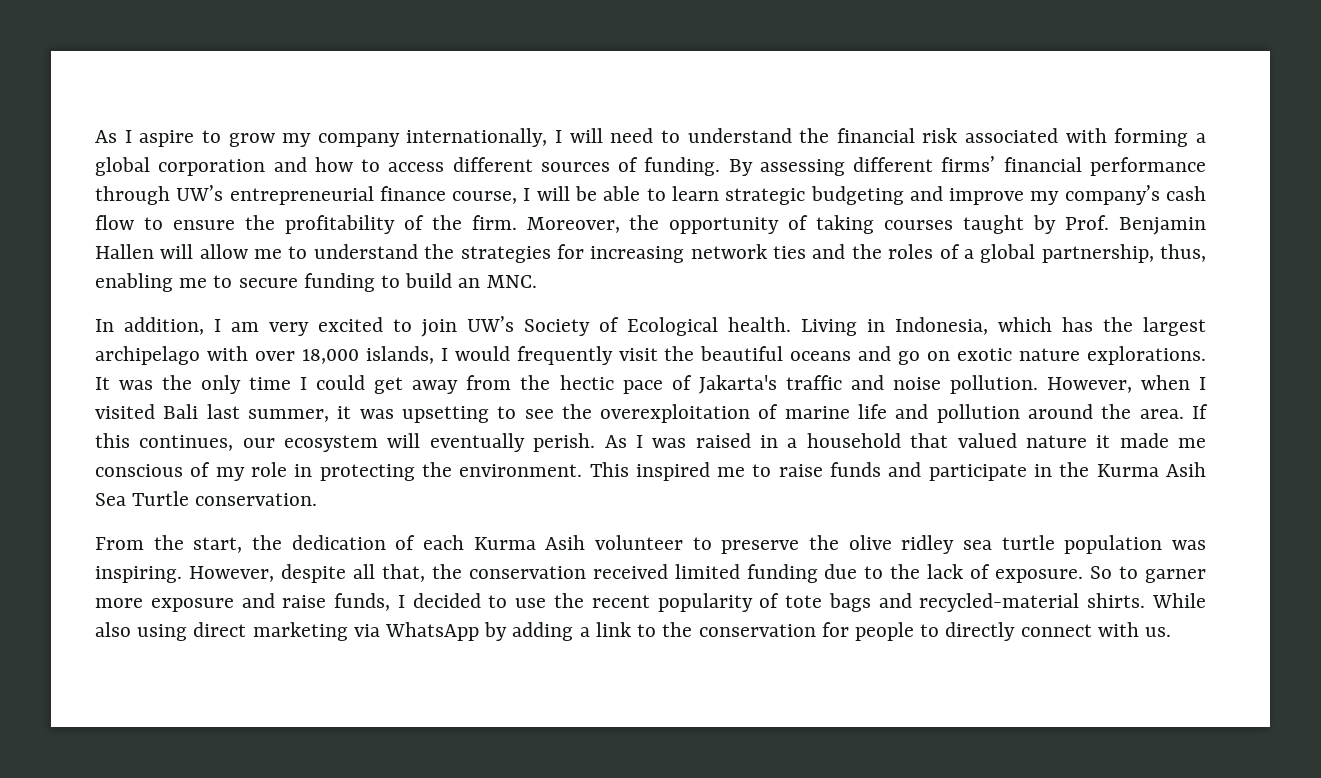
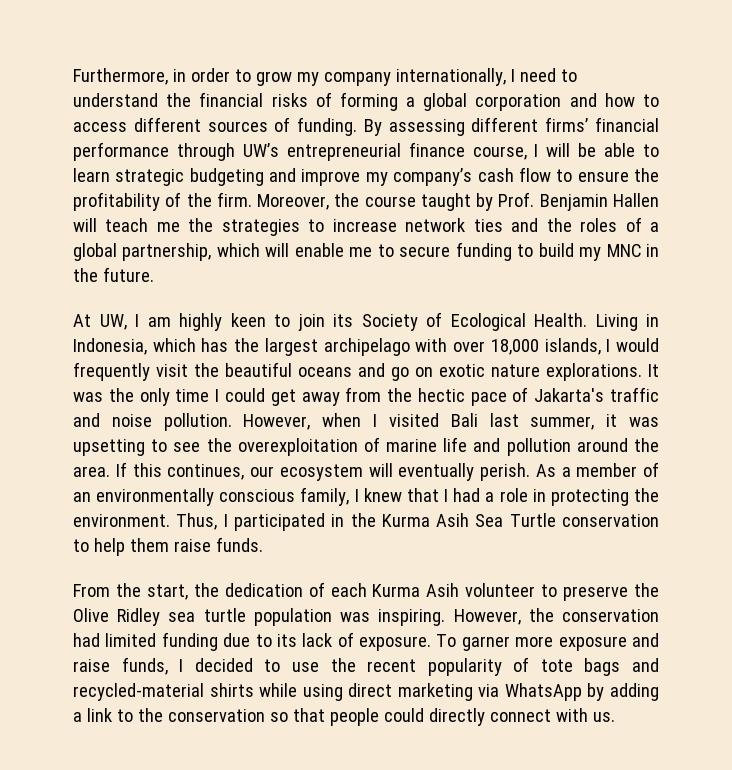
[95,130,195,147] As I aspire -> [73,68,230,85] Furthermore, in order
[569,128,603,143] will -> (515, 75) none
[922,128,1107,143] risk associated with -> [271,92,332,107] risks of
[669,215,954,234] opportunity of taking courses -> [364,196,416,207] course
[199,244,685,263] allow me to understand the strategies for increasing -> [105,218,397,236] teach me the strategies to increase
[1160,244,1206,262] [95,273,173,292] thus, enabling -> [216,243,344,257] which will enable
[458,275,537,288] [95,317,383,336] an MNC. // In addition, I am very excited -> [579,244,659,261] [73,267,154,282] [73,313,266,331] my MNC in the future. // At UW, I am highly keen
[467,316,514,332] UW’s -> [333,314,353,327] its
[728,317,791,332] health. -> [534,313,587,327] Health.
[635,433,1206,448] [95,462,245,481] I was raised in a household that valued nature it made me conscious of my -> [561,462,659,477] [73,487,495,506] a member of an environmentally conscious family, I knew that I had a
[589,462,1027,481] This inspired me to raise funds and participate -> [176,513,325,531] Thus, I participated
[195,493,318,506] conservation. -> [562,514,659,527] [73,537,263,556] conservation to help them raise funds.
[848,535,955,554] olive ridley -> [73,608,161,626] Olive Ridley
[280,564,668,583] despite all that, the conservation received -> [528,608,659,622] [73,633,100,647] the conservation had
[890,564,921,579] the -> [276,634,297,647] its
[1090,566,1139,579] So to -> [436,634,457,647] To
[1087,593,1207,608] [95,622,131,637] shirts. While also -> [209,683,298,697] shirts while
[821,622,940,641] for people to -> [269,708,424,726] so that people could

